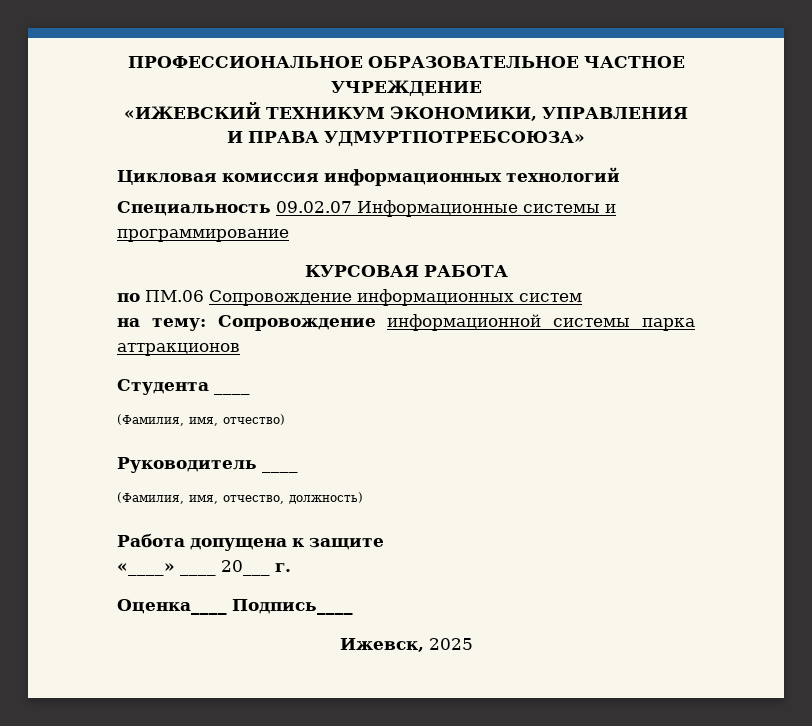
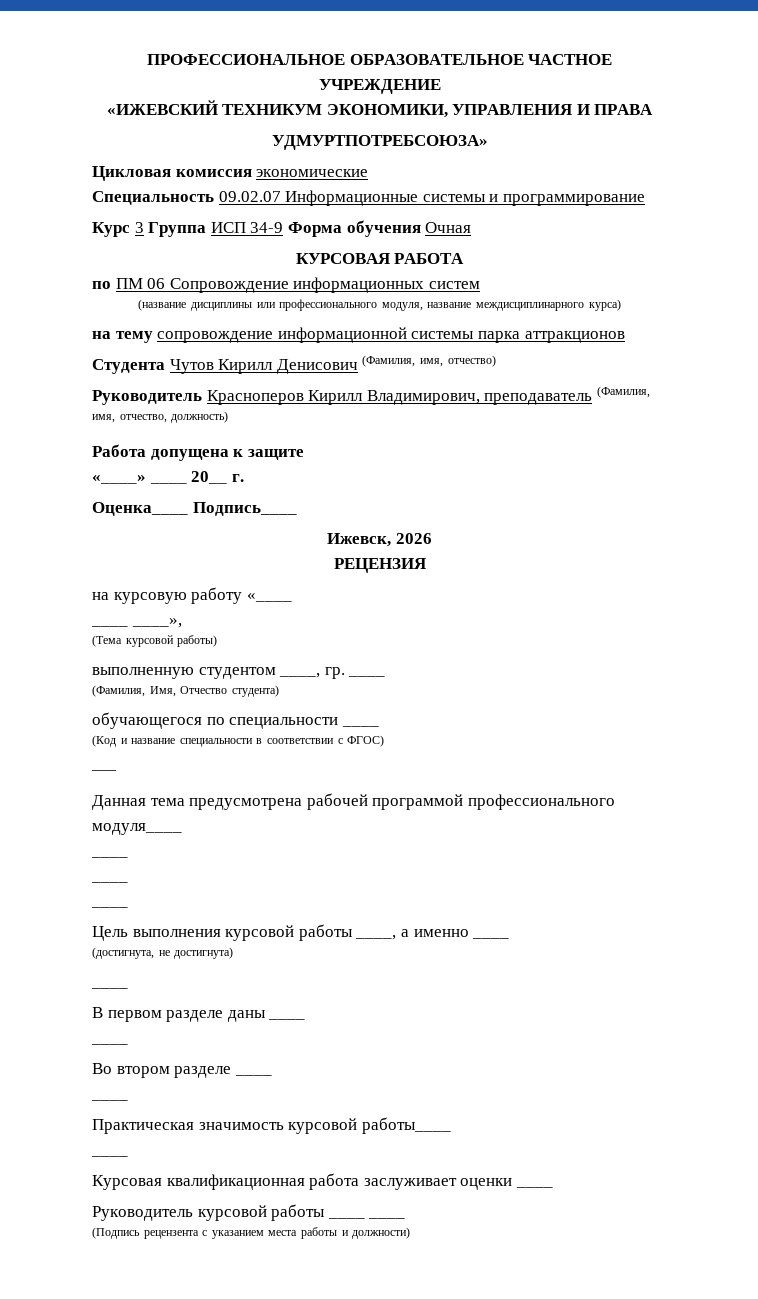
(319, 137) none -> (654, 109) //
[324,167,620,186] информационных технологий -> [256,169,369,177] экономические
(289, 235) none -> [92,220,472,237] // Курс 3 Группа ИСП 34-9 Форма обучения Очная
[145,290,204,302] ПМ.06 -> [115,278,166,289] ПМ 06
[117,315,376,331] // на тему: Сопровождение -> [138,299,621,311] [92,331,274,343] // (название дисциплины или профессионального модуля, название междисциплинарного курса) // на тему сопровождение
[214,391,250,395] ____ // -> [169,359,358,374] Чутов Кирилл Денисович
[262,469,298,473] ____ // -> [206,390,593,405] Красноперов Кирилл Владимирович, преподаватель
[221,560,270,576] 20___ -> [191,471,228,484] 20__
[428,638,473,650] 2025 -> [395,533,432,544] [333,558,426,573] [92,587,292,604] [91,618,182,628] [92,635,218,647] [92,667,386,679] [92,685,279,697] [92,712,379,729] [92,735,385,747] [91,769,117,771] [92,793,615,810] [92,823,182,835] [91,856,128,858] [91,881,128,883] [91,906,128,908] [92,924,469,941] [472,937,510,939] [92,947,234,959] [91,987,128,989] [92,1007,306,1022] [91,1043,128,1045] [92,1063,272,1078] [91,1099,128,1101] [92,1117,451,1134] [91,1155,128,1157] [92,1173,553,1190] [92,1204,406,1221] [92,1227,411,1239] 2026 // РЕЦЕНЗИЯ // на курсовую работу «____ // ____ ____», // (Тема курсовой работы) // выполненную студентом ____, гр. ____ // (Фамилия, Имя, Отчество студента) // обучающегося по специальности ____ // (Код и название специальности в соответствии с ФГОС) // ____ // Данная тема предусмотрена рабочей программой профессионального модуля____ // ____ // ____ // ____ // Цель выполнения курсовой работы ____, а именно ____ // (достигнута, не достигнута) // ____ // В первом разделе даны ____ // ____ // Во втором разделе ____ // ____ // Практическая значимость курсовой работы____ // ____ // Курсовая квалификационная работа заслуживает оценки ____ // Руководитель курсовой работы ____ ____ // (Подпись рецензента с указанием места работы и должности)

